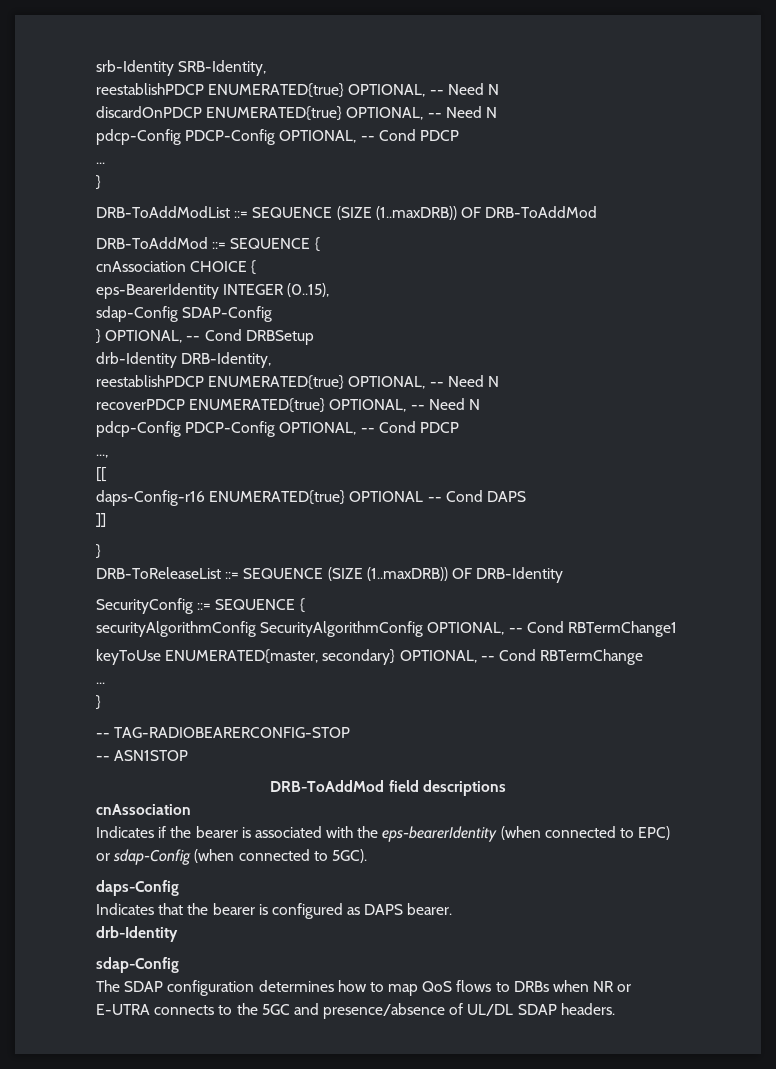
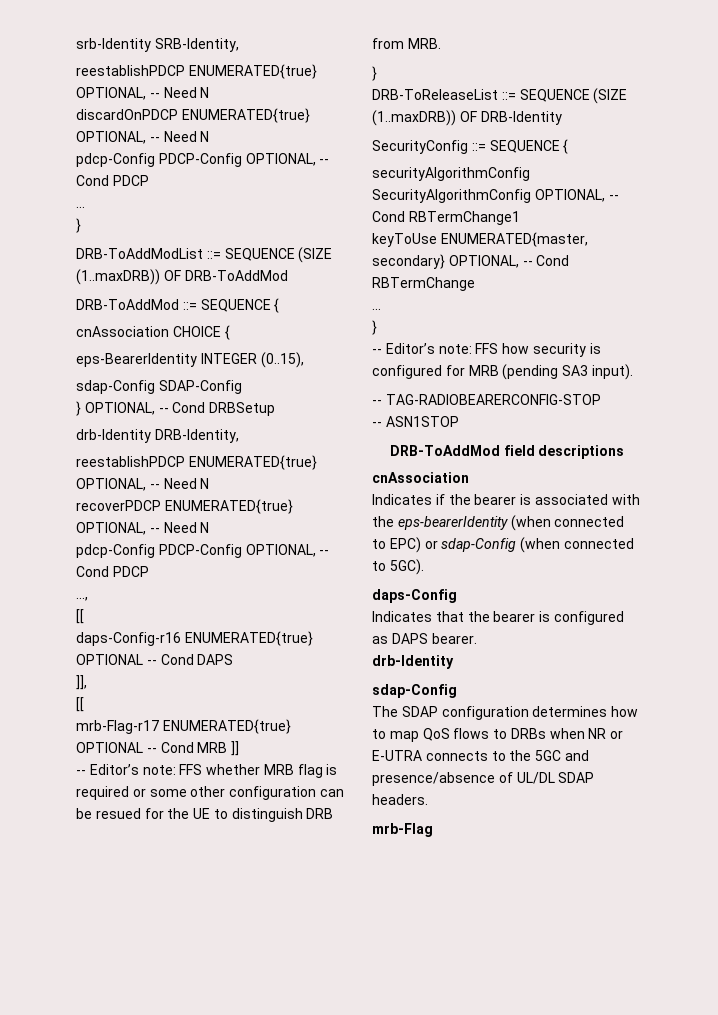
[96,513,106,527] ]] -> [76,675,87,690] [76,697,84,712] [76,719,291,734] [76,741,240,756] [76,764,338,778] [76,786,344,800] [76,808,334,822] [372,38,441,49] ]], // [[ // mrb-Flag-r17 ENUMERATED{true} OPTIONAL -- Cond MRB ]] // -- Editor’s note: FFS whether MRB flag is required or some other configuration can be resued for the UE to distinguish DRB from MRB.
(101, 702) none -> [372,343,601,357] [372,364,633,380] // -- Editor’s note: FFS how security is configured for MRB (pending SA3 input).
(615, 1009) none -> [372,823,433,837] // mrb-Flag

